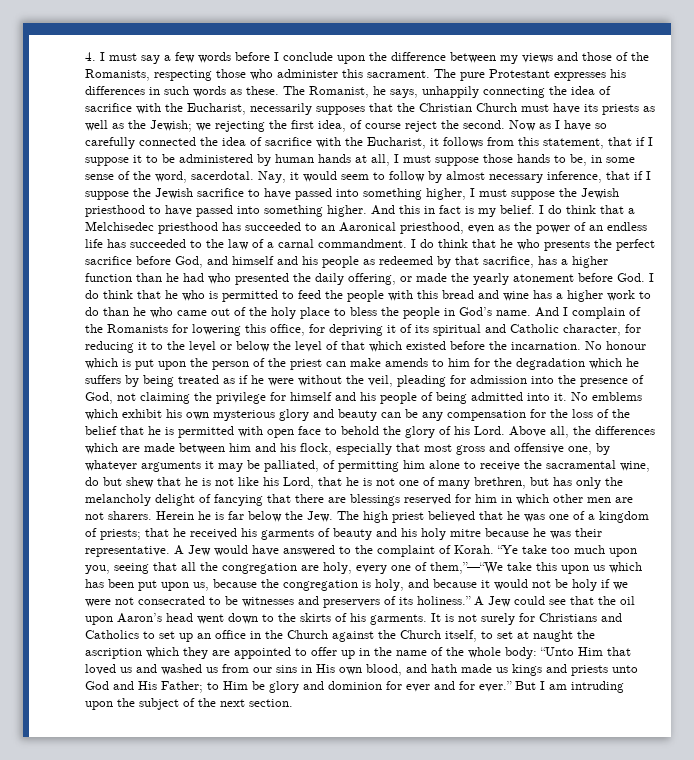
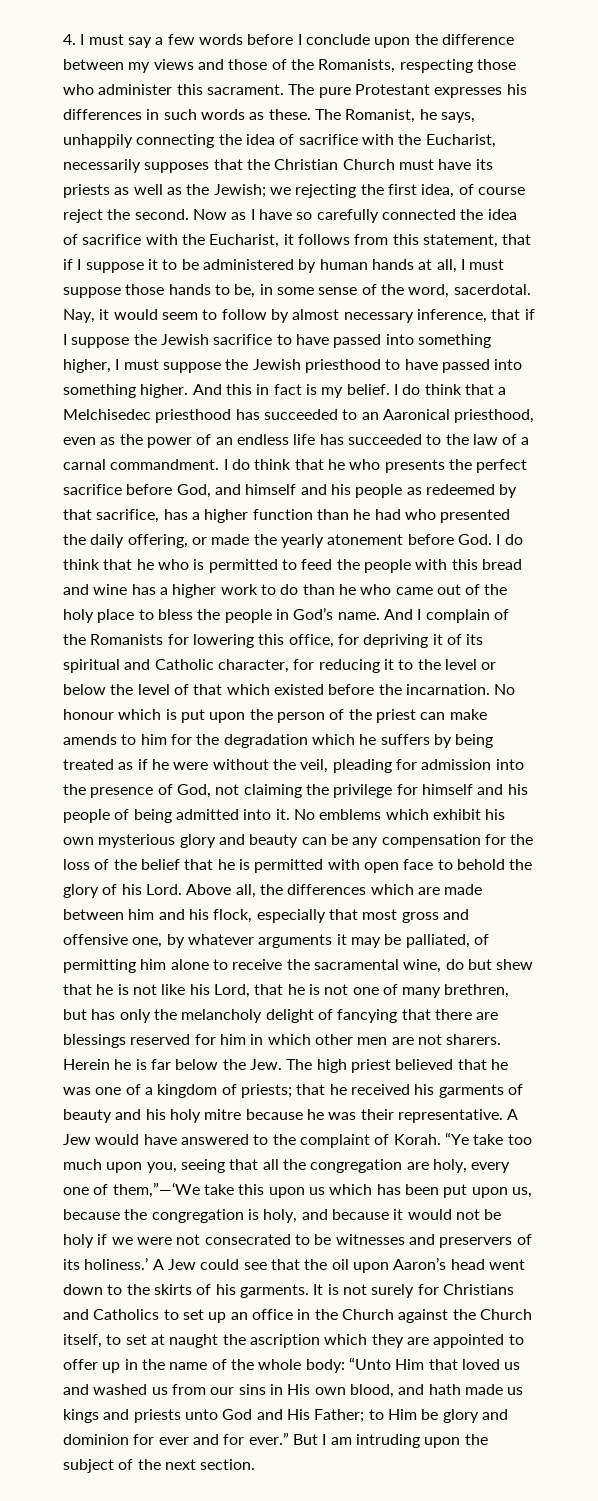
[430,562,503,574] them,”—“We -> [112,1182,200,1198] them,”—‘We
[417,596,471,605] holiness.” -> [84,1257,149,1270] holiness.’

